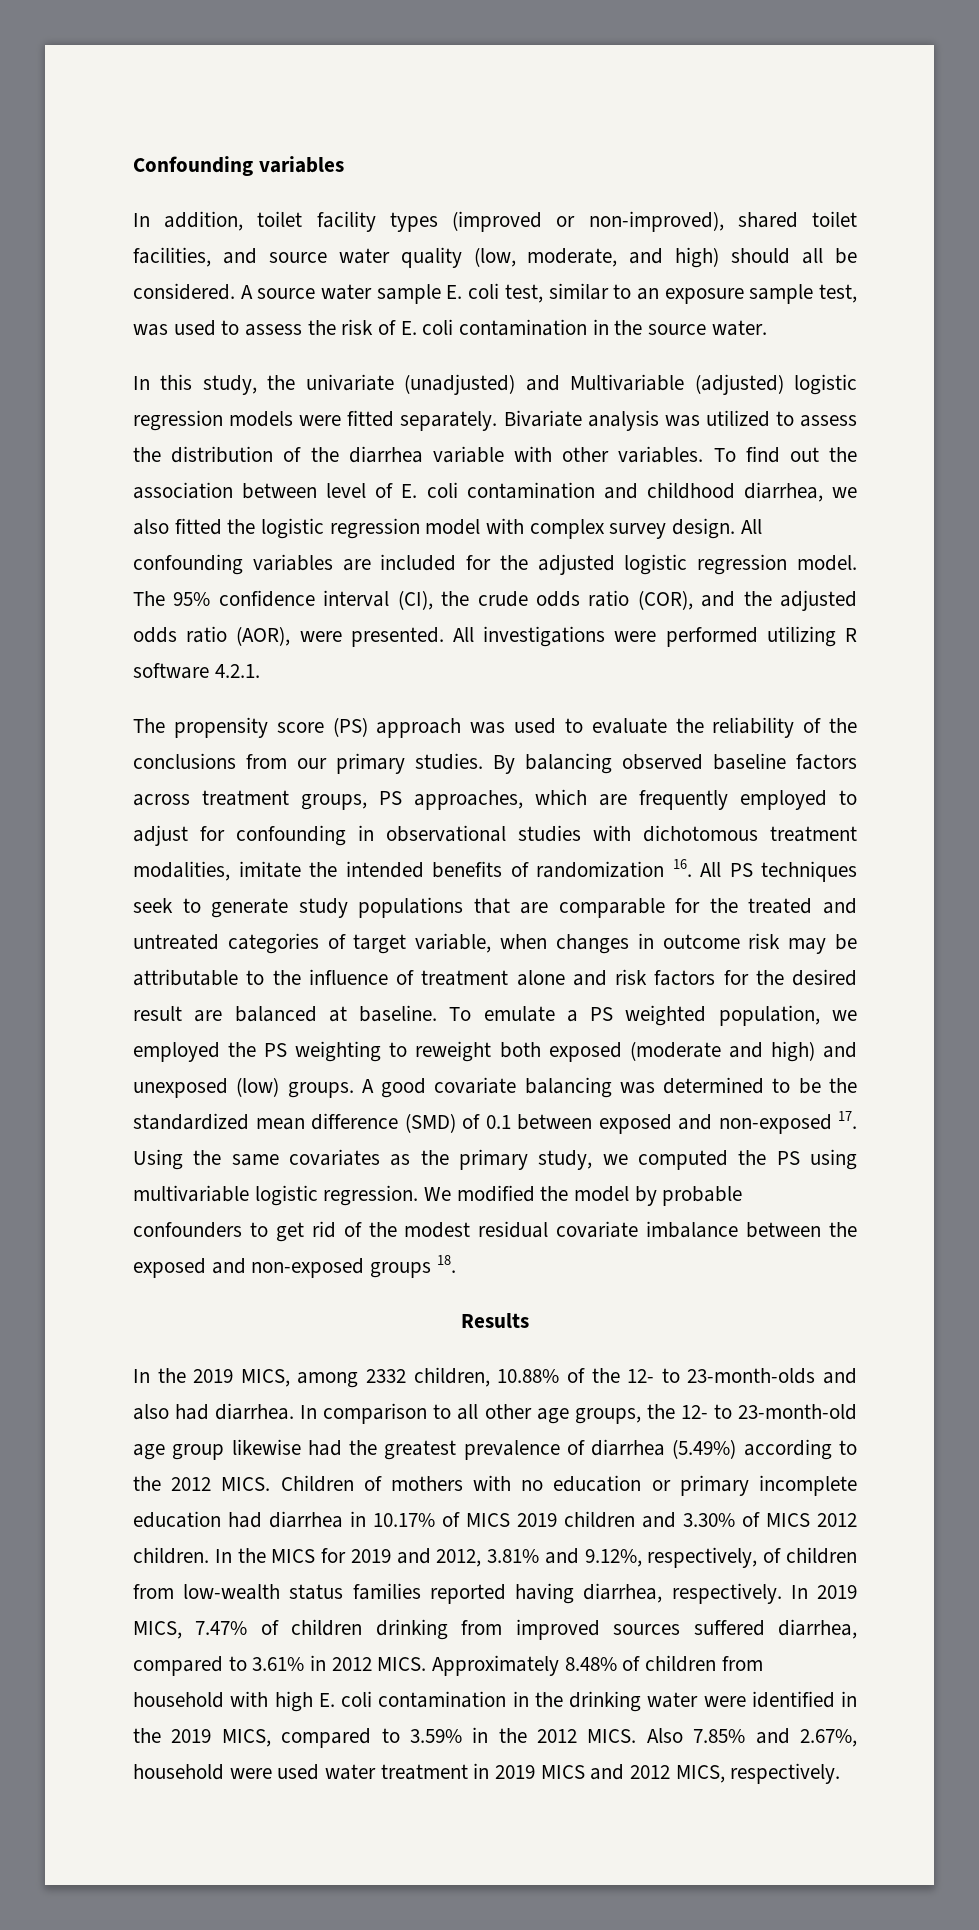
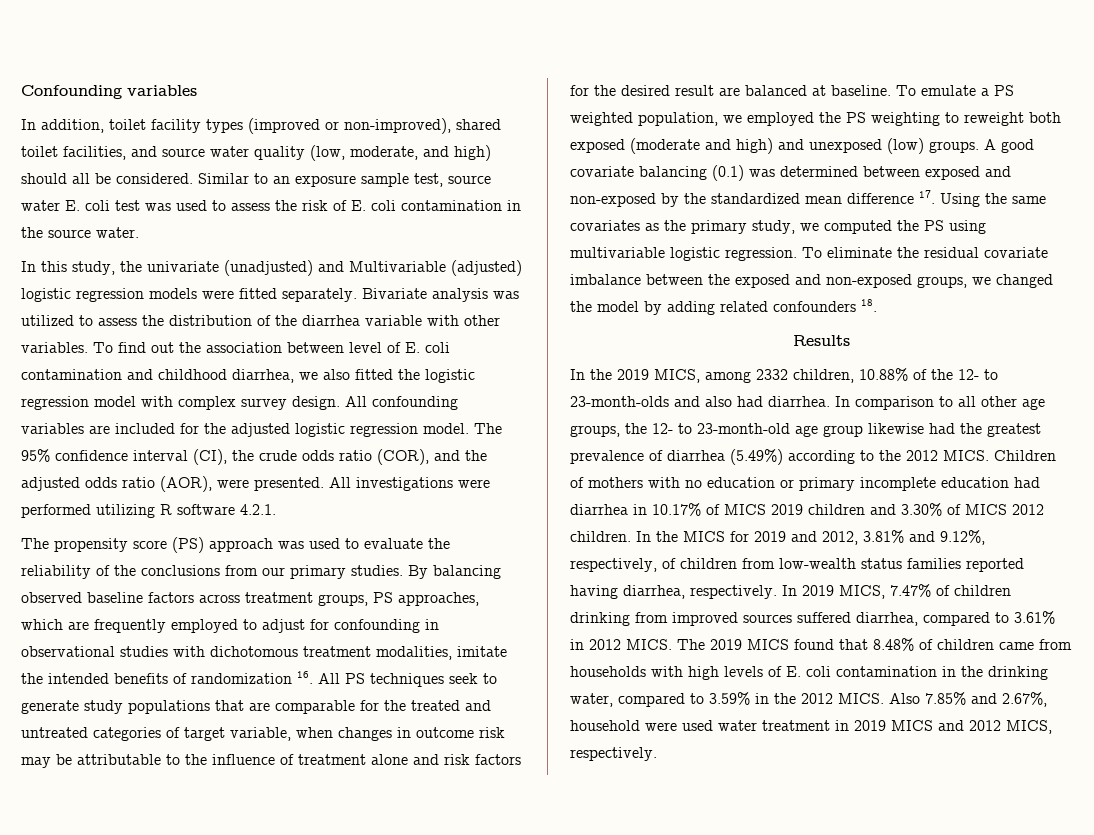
[240,283,609,304] A source water sample E. coli test, similar -> [198,173,249,184] Similar
(857, 293) none -> [448,175,491,184] [21,200,140,211] source water E. coli test
(612, 1087) none -> [712,165,744,181] (0.1)
[772,1078,857,1094] [133,1113,832,1134] to be the standardized mean difference (SMD) of 0.1 between exposed and non-exposed -> [863,166,1011,180] [570,193,914,207] between exposed and non-exposed by the standardized mean difference
[424,1185,743,1206] [133,1221,471,1242] We modified the model by probable confounders to get rid of the modest -> [802,247,919,258] To eliminate the
[370,1262,432,1278] groups -> [917,274,1053,288] [570,301,856,315] groups, we changed the model by adding related confounders
[432,1655,763,1676] [133,1691,313,1712] Approximately 8.48% of children from household with high -> [677,638,1072,651] [570,666,782,680] The 2019 MICS found that 8.48% of children came from households with high levels of
[647,1691,857,1708] [133,1728,271,1747] water were identified in the 2019 MICS, -> [570,693,613,707] water,

